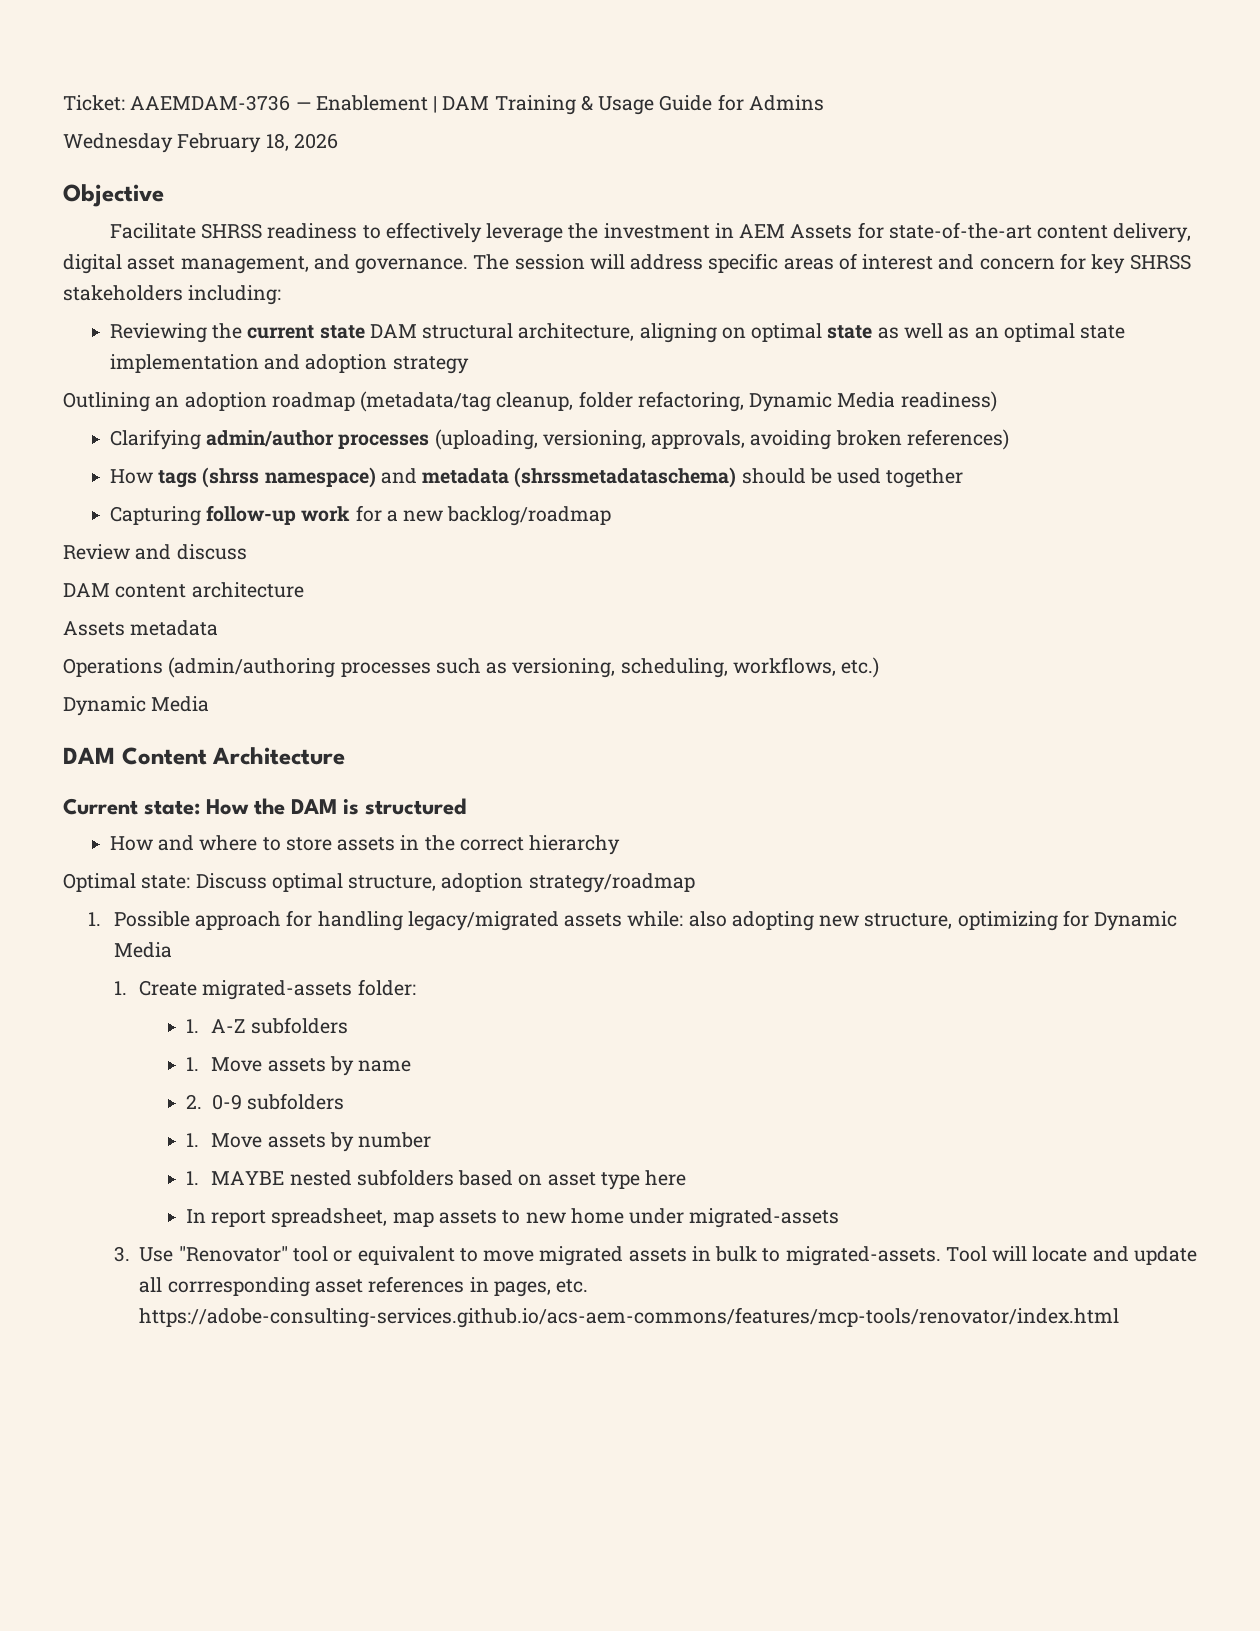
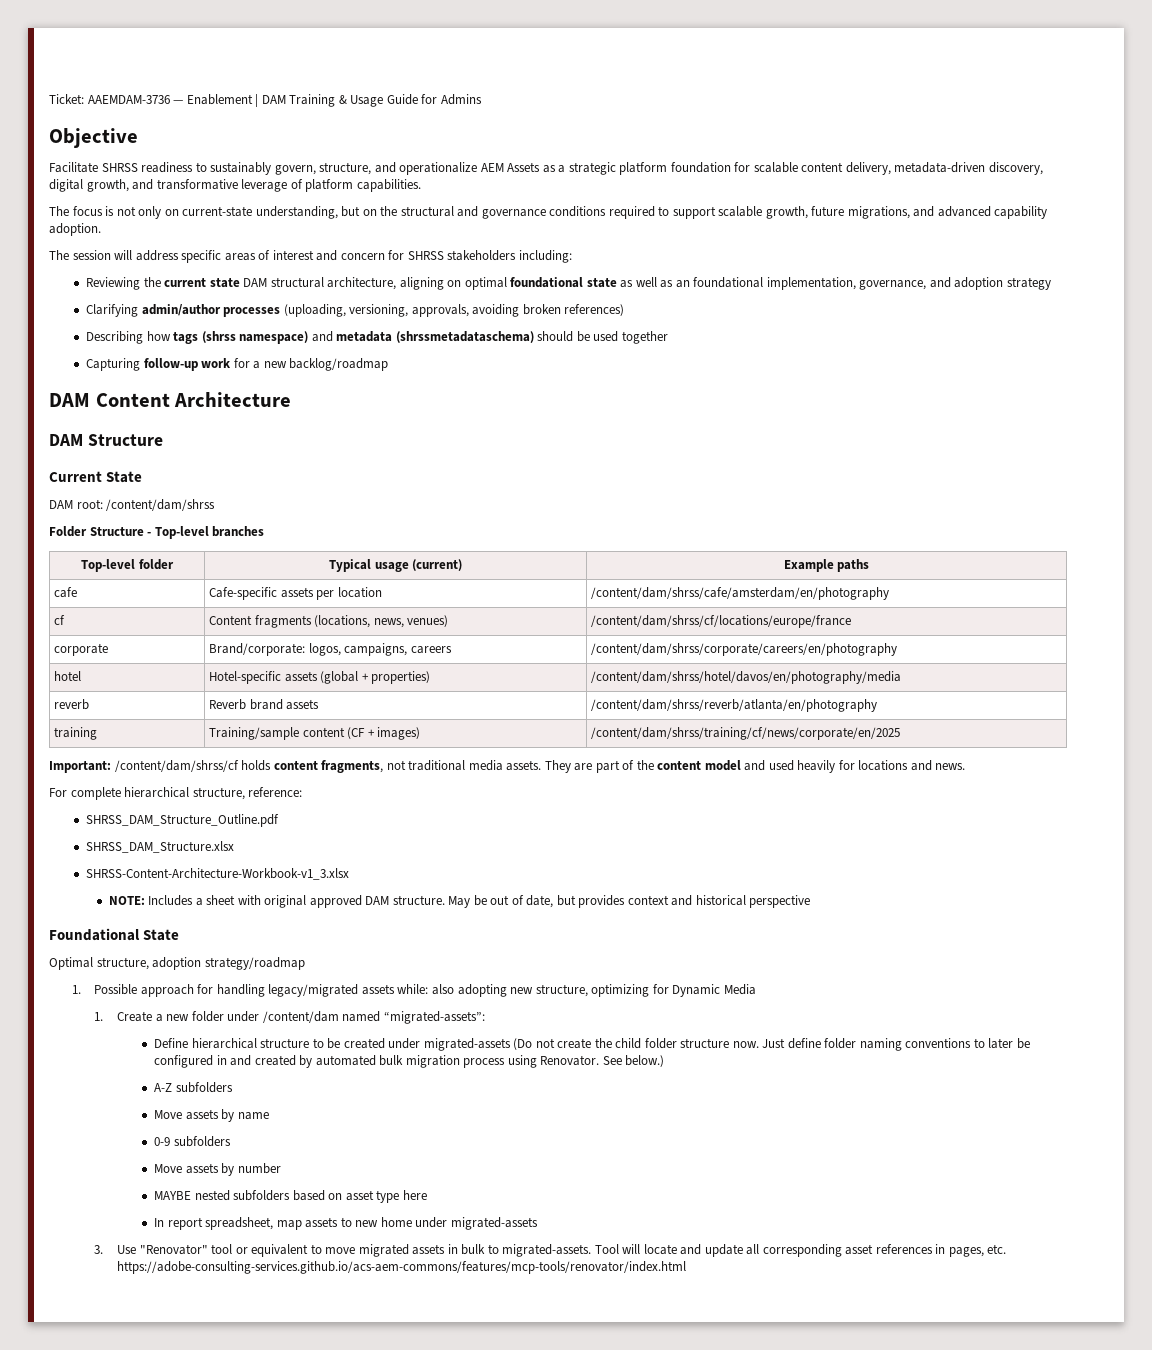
[63,133,338,153] // Wednesday February 18, 2026 -> (482, 99) none
[385,222,1192,243] [63,254,469,274] effectively leverage the investment in AEM Assets for state-of-the-art content delivery, digital asset management, and governance. -> [210,162,1043,175] [49,179,421,192] [49,206,1048,219] [49,223,101,236] sustainably govern, structure, and operationalize AEM Assets as a strategic platform foundation for scalable content delivery, metadata-driven discovery, digital growth, and transformative leverage of platform capabilities. // The focus is not only on current-state understanding, but on the structural and governance conditions required to support scalable growth, future migrations, and advanced capability adoption. //
[1091,254,1126,274] key -> (405, 255) none
(823, 332) none -> [510,277,584,288] foundational
[1003,323,1126,342] [109,354,259,373] optimal state implementation -> [693,277,927,290] foundational implementation, governance,
[63,391,997,412] // Outlining an adoption roadmap (metadata/tag cleanup, folder refactoring, Dynamic Media readiness) -> (1051, 283) none
[109,469,153,484] How -> [86,331,171,344] Describing how
[63,544,247,560] [63,582,304,598] [63,620,219,636] [63,657,880,678] [63,696,210,716] // Review and discuss // DAM content architecture // Assets metadata // Operations (admin/authoring processes such as versioning, scheduling, workflows, etc.) // Dynamic Media -> (389, 364) none
(346, 756) none -> [49,434,163,446] // DAM Structure
[144,798,468,815] [109,835,621,855] [63,873,343,892] state: How the DAM is structured // How and where to store assets in the correct hierarchy // Optimal state: Discuss optimal -> [106,471,143,483] [49,499,216,511] [49,526,265,539] [81,559,174,572] [328,559,463,572] [783,559,870,572] [54,587,78,598] [209,587,382,600] [591,587,890,600] [54,615,66,625] [209,615,449,628] [591,615,852,628] [54,643,109,656] [209,643,452,656] [591,643,898,656] [54,671,82,681] [209,671,431,684] [591,671,902,684] [54,699,90,710] [209,699,320,710] [591,699,878,712] [54,727,98,740] [209,727,421,740] [591,727,901,740] [49,760,966,773] [49,787,303,800] [86,814,280,827] [86,841,235,853] [86,868,350,880] [108,895,811,908] [49,928,180,941] [49,957,93,970] State // DAM root: /content/dam/shrss // Folder Structure - Top-level branches // Top-level folder | Typical usage (current) | Example paths // cafe | Cafe-specific assets per location | /content/dam/shrss/cafe/amsterdam/en/photography // cf | Content fragments (locations, news, venues) | /content/dam/shrss/cf/locations/europe/france // corporate | Brand/corporate: logos, campaigns, careers | /content/dam/shrss/corporate/careers/en/photography // hotel | Hotel-specific assets (global + properties) | /content/dam/shrss/hotel/davos/en/photography/media // reverb | Reverb brand assets | /content/dam/shrss/reverb/atlanta/en/photography // training | Training/sample content (CF + images) | /content/dam/shrss/training/cf/news/corporate/en/2025 // Important: /content/dam/shrss/cf holds content fragments, not traditional media assets. They are part of the content model and used heavily for locations and news. // For complete hierarchical structure, reference: // SHRSS_DAM_Structure_Outline.pdf // SHRSS_DAM_Structure.xlsx // SHRSS-Content-Architecture-Workbook-v1_3.xlsx // NOTE: Includes a sheet with original approved DAM structure. May be out of date, but provides context and historical perspective // Foundational State // Optimal
[202,979,416,1000] [185,1019,199,1033] migrated-assets folder: // 1. -> [155,1011,485,1024] [154,1038,1030,1051] [154,1055,665,1068] a new folder under /content/dam named “migrated-assets”: // Define hierarchical structure to be created under migrated-assets (Do not create the child folder structure now. Just define folder naming conventions to later be configured in and created by automated bulk migration process using Renovator. See below.) //
[185,1057,199,1071] 1. -> (233, 1087) none
[185,1094,202,1109] 2. -> (269, 1116) none
[185,1133,199,1147] 1. -> (231, 1141) none
[185,1171,199,1185] 1. -> (281, 1168) none
[167,1277,310,1297] corrresponding -> [762,1244,842,1257] corresponding

